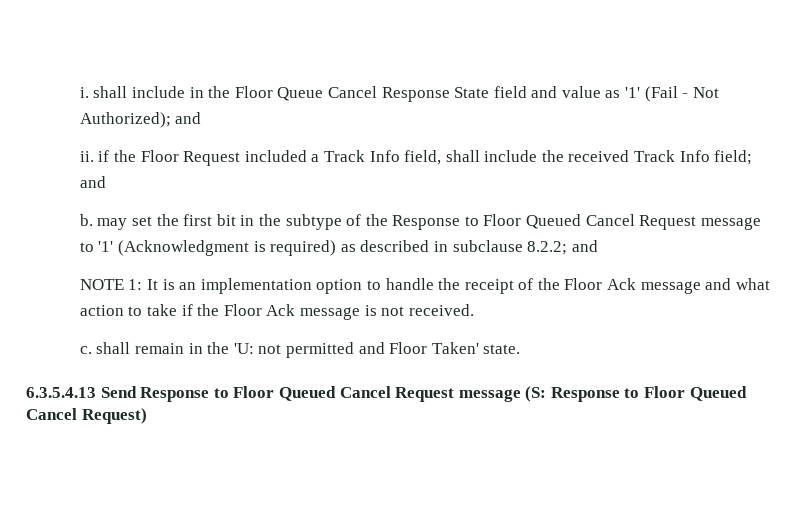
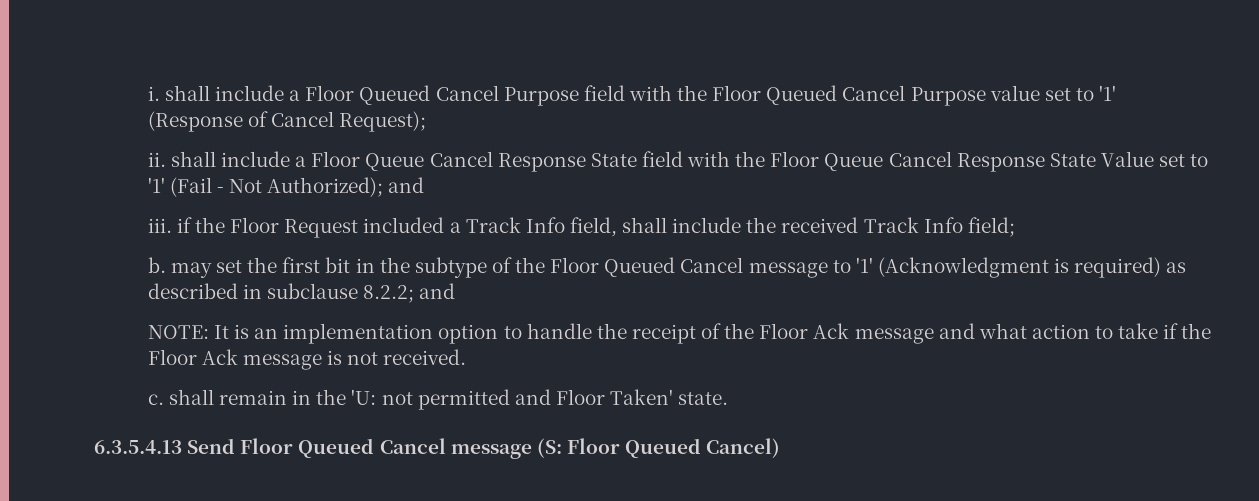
[189,87,204,98] in -> [289,85,1117,106] [147,111,427,132] [147,151,731,172] a Floor Queued Cancel Purpose field with the Floor Queued Cancel Purpose value set to '1' (Response of Cancel Request); // ii. shall include a Floor Queue Cancel Response State field with
[493,86,621,98] field and value as -> [1100,151,1209,167] Value set to
[79,151,94,162] ii. -> [147,218,172,233] iii.
[79,176,106,188] and -> (1015, 227) none
[392,214,697,230] Response to Floor Queued Cancel Request -> [550,257,744,277] Floor Queued Cancel
[79,279,143,290] NOTE 1: -> [147,325,209,339] NOTE:
[140,386,455,402] Response to Floor Queued Cancel Request -> [240,438,446,458] Floor Queued Cancel
[550,386,747,402] [26,408,147,424] Response to Floor Queued Cancel Request) -> [566,438,781,458] Floor Queued Cancel)

